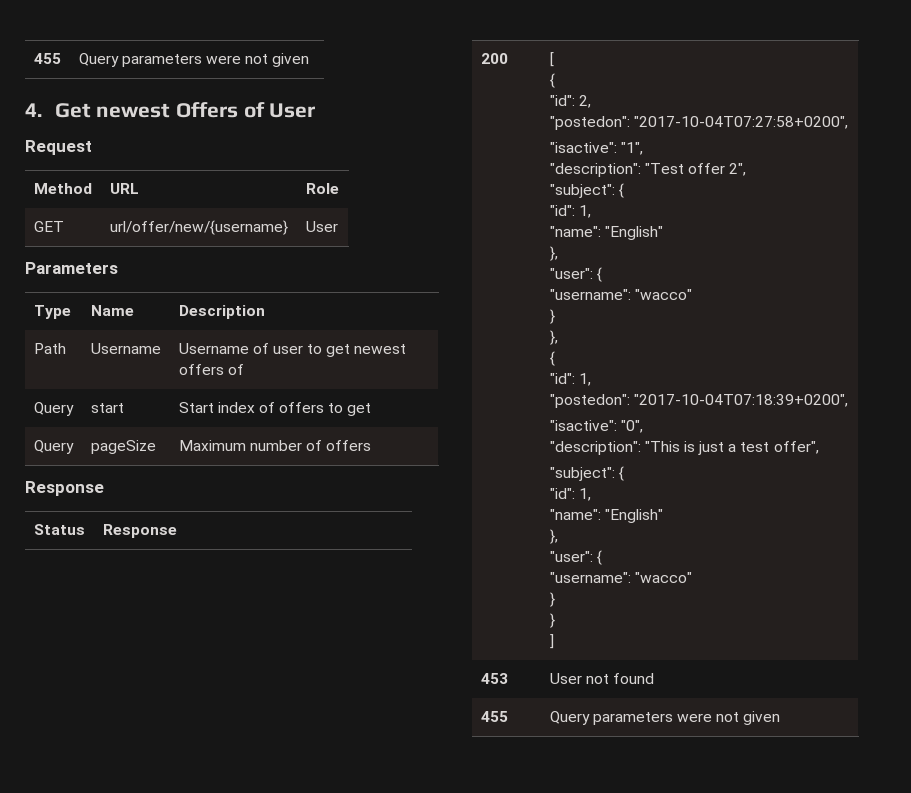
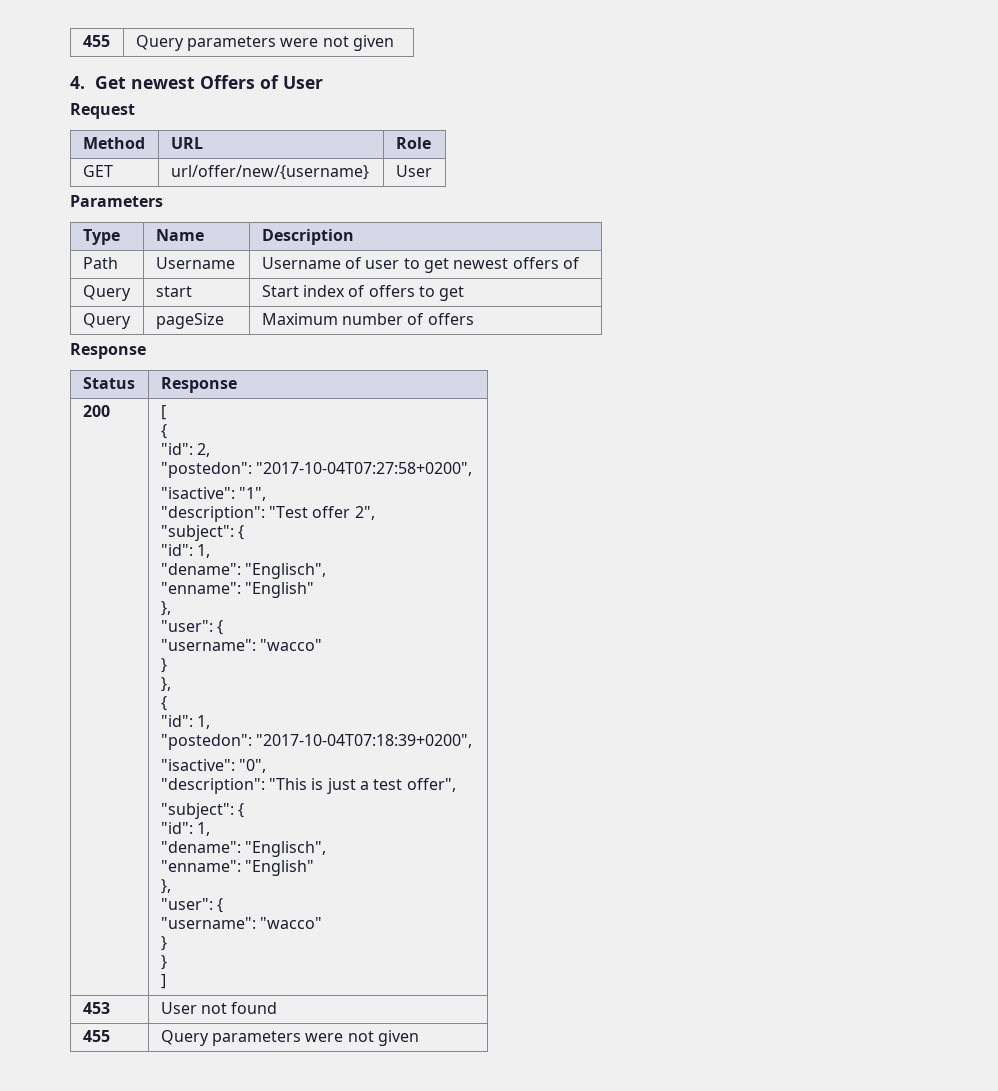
[549,226,601,237] "name": -> [160,563,327,579] [160,582,241,594] "dename": "Englisch", // "enname":
[549,509,601,520] "name": -> [160,841,327,857] [160,860,241,872] "dename": "Englisch", // "enname":

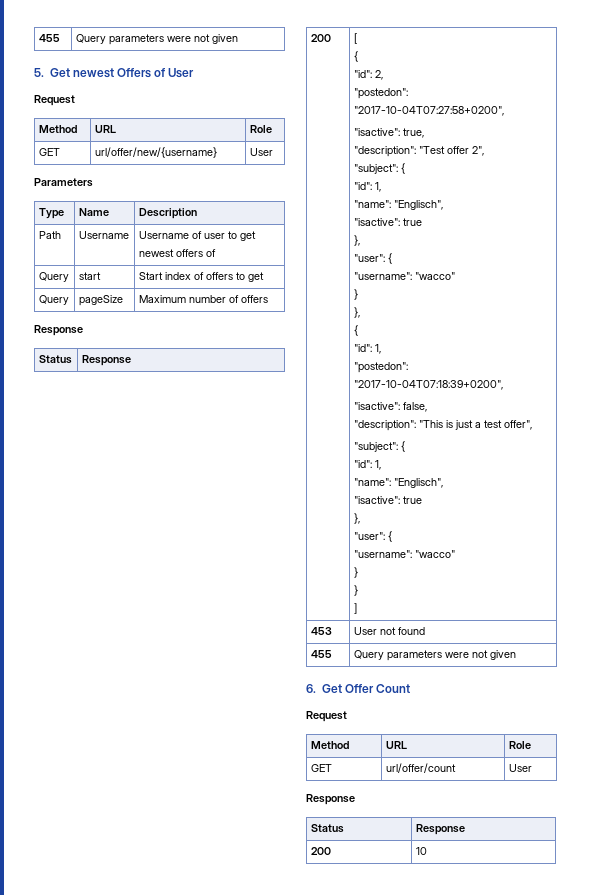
[82,35,110,47] [135,35,395,51] [70,76,85,89] 455 | Query parameters were not given // 4. -> [38,34,60,42] [75,34,238,45] [34,68,44,77] 455 | Query parameters were not given // 5.
[239,487,267,501] "1", -> [402,128,424,138] true,
[160,563,327,579] [160,582,315,598] "dename": "Englisch", // "enname": "English" -> [353,200,443,210] [353,218,422,226] "name": "Englisch", // "isactive": true
[239,759,267,773] "0", -> [402,402,427,412] false,
[160,841,327,857] [160,860,315,876] "dename": "Englisch", // "enname": "English" -> [353,478,443,488] [353,496,422,504] "name": "Englisch", // "isactive": true
(420, 1038) none -> [306,684,410,693] [306,711,347,722] [310,741,349,749] [385,741,407,749] [508,741,531,749] [310,764,332,772] [385,763,456,773] [508,764,532,772] [306,794,355,805] [310,824,344,833] [415,824,465,835] [310,847,331,855] [415,847,427,855] // 6. Get Offer Count // Request // Method | URL | Role // GET | url/offer/count | User // Response // Status | Response // 200 | 10

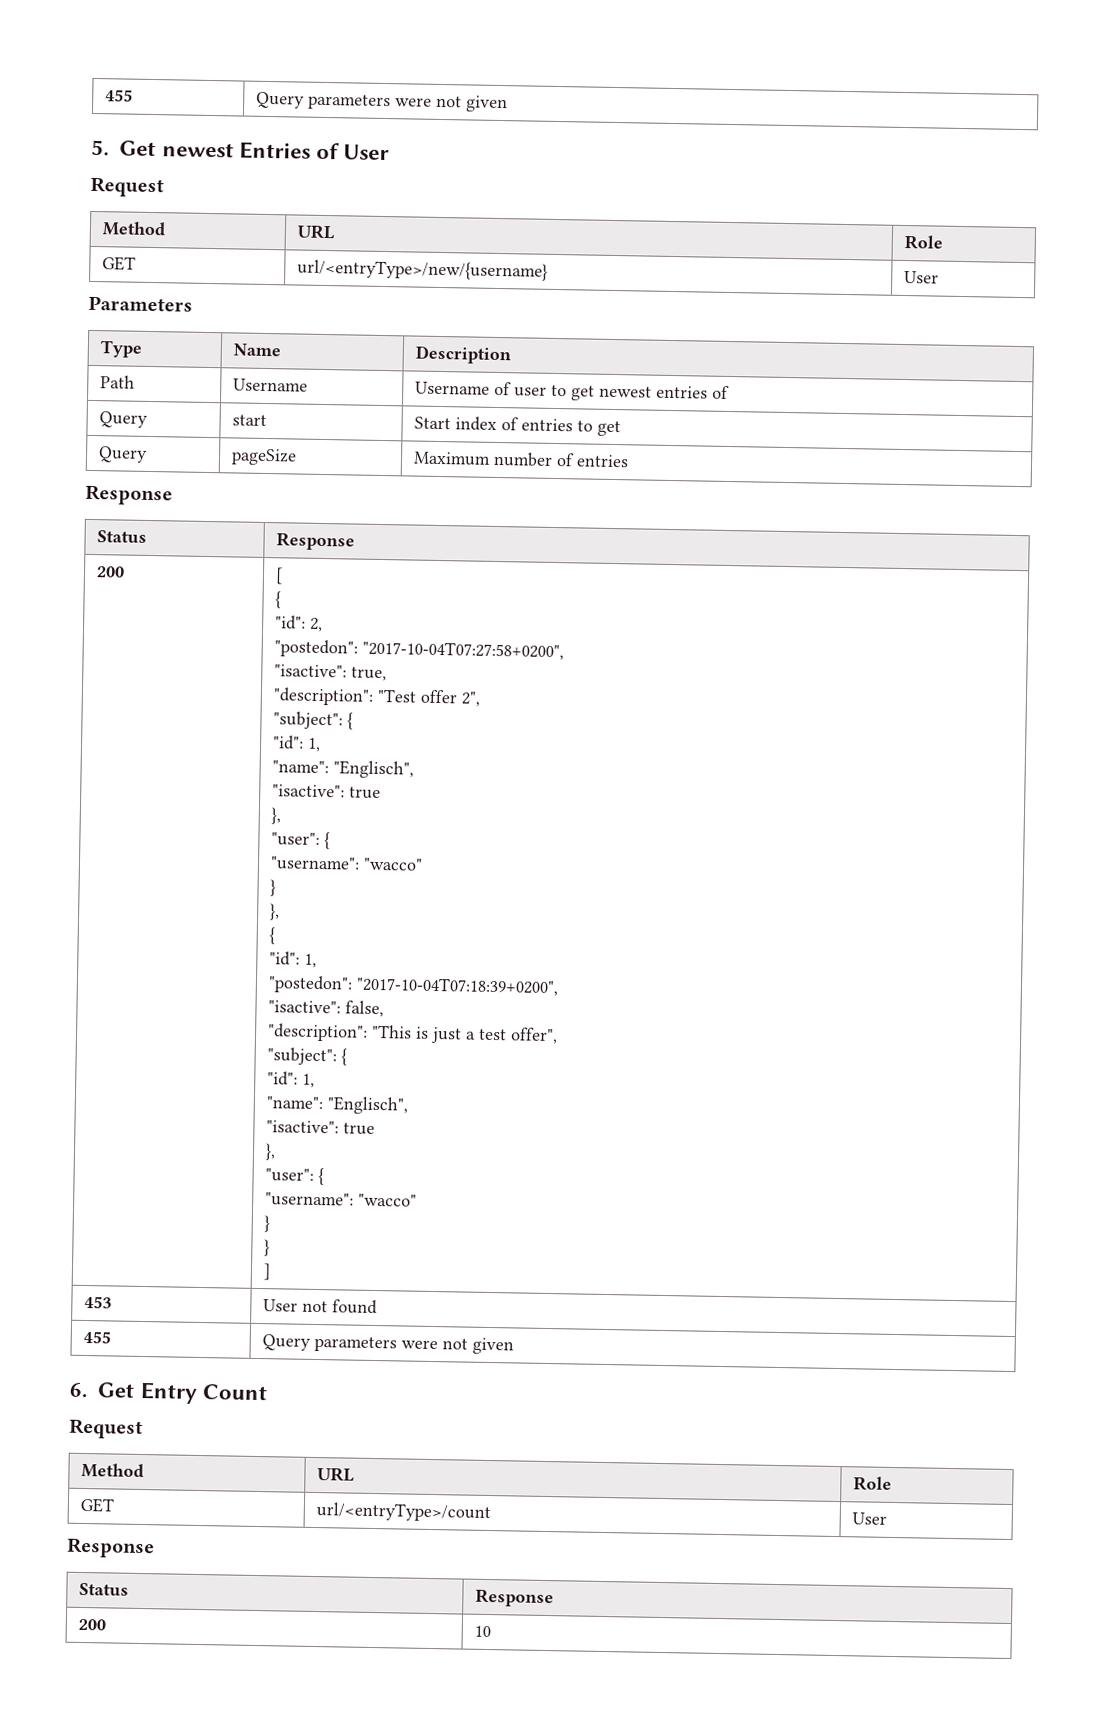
[116,68,151,78] Offers -> [238,141,311,160] Entries
[94,147,217,158] url/offer/new/{username} -> [296,259,548,281] url/<entryType>/new/{username}
[175,249,203,257] offers -> [655,385,708,399] entries
[205,272,233,280] offers -> [520,418,573,432] entries
[240,295,268,303] offers -> [575,454,629,468] entries
[344,684,374,693] Offer -> [139,1381,198,1404] Entry
[385,763,456,773] url/offer/count -> [315,1502,491,1523] url/<entryType>/count

